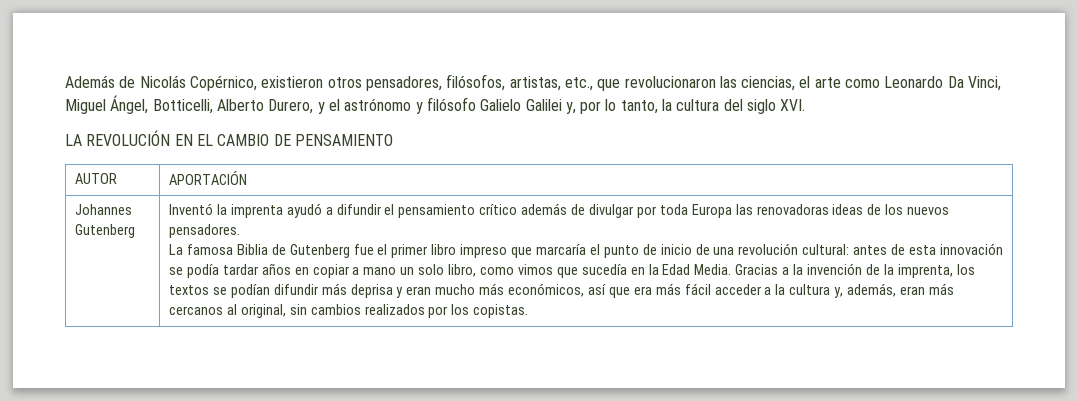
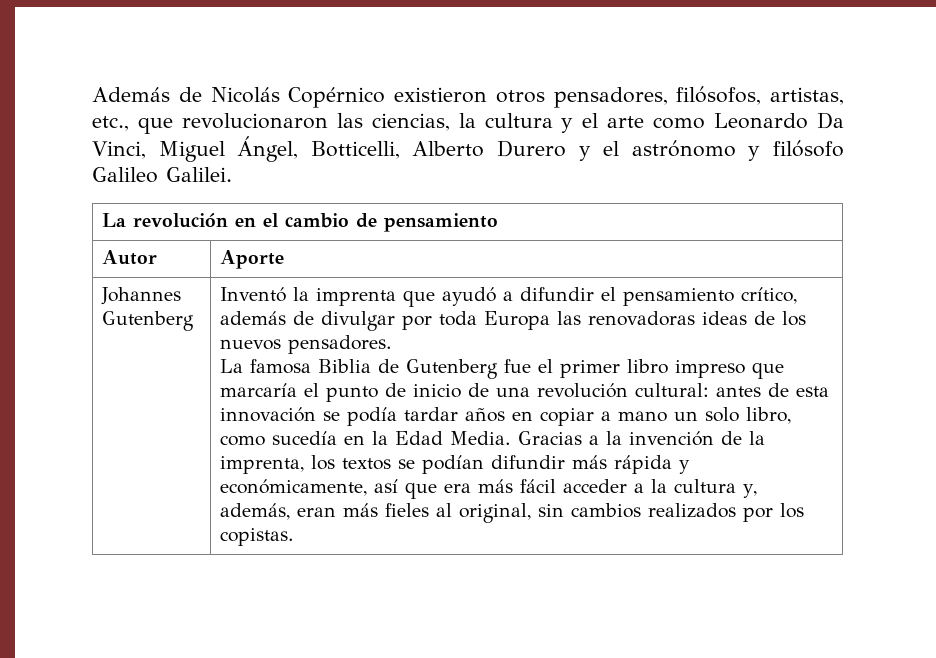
[189,75,257,91] Copérnico, -> [288,87,386,108] Copérnico
(796, 83) none -> [458,113,574,133] la cultura y
[268,99,314,114] Durero, -> [496,140,566,157] Durero
[480,99,806,114] [65,130,393,146] [74,173,117,184] [168,171,247,185] Galielo Galilei y, por lo tanto, la cultura del siglo XVI. // LA REVOLUCIÓN EN EL CAMBIO DE PENSAMIENTO // AUTOR | APORTACIÓN -> [92,167,232,183] [101,213,498,232] [101,250,157,265] [219,250,284,269] Galileo Galilei. // La revolución en el cambio de pensamiento // Autor | Aporte
(283, 211) none -> [402,290,435,307] que
[479,204,518,215] crítico -> [740,287,797,304] crítico,
[517,264,578,278] vimos que -> (265, 440) none
[350,283,585,298] deprisa y eran mucho más económicos, -> [613,455,690,474] [219,479,367,496] rápida y económicamente,
[168,306,223,315] cercanos -> [384,503,429,517] fieles

